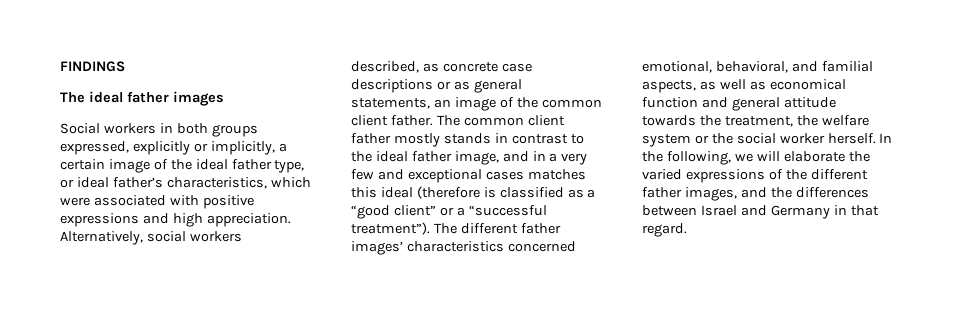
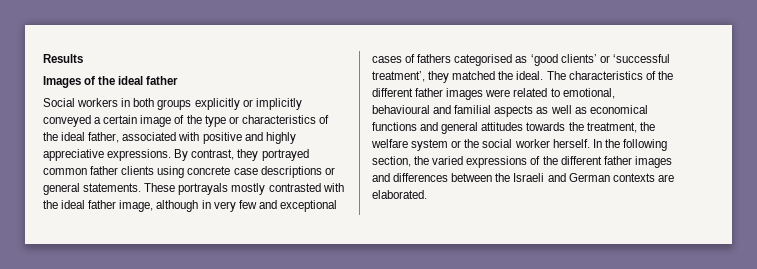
[60,61,125,72] [60,91,224,106] FINDINGS // The ideal father images -> [43,54,83,63] [43,76,179,88] Results // Images of the ideal father
[60,141,129,155] expressed, -> (192, 104) none
[210,141,275,155] implicitly, -> [255,98,302,110] [43,115,91,127] implicitly conveyed
[195,159,305,173] [60,177,311,189] [60,195,254,209] [60,213,291,227] [60,231,242,245] [351,61,532,73] [351,79,522,93] [351,97,602,111] [351,115,565,126] [351,133,584,147] ideal father type, or ideal father’s characteristics, which were associated with positive expressions and high appreciation. Alternatively, social workers described, as concrete case descriptions or as general statements, an image of the common client father. The common client father mostly stands in contrast to -> [204,115,329,127] [43,132,296,144] [43,149,309,161] [43,166,335,178] [43,183,344,195] type or characteristics of the ideal father, associated with positive and highly appreciative expressions. By contrast, they portrayed common father clients using concrete case descriptions or general statements. These portrayals mostly contrasted with
[502,151,558,162] and in a -> [156,200,211,212] although in
[527,169,586,180] [351,186,596,199] [351,205,547,219] [351,222,561,235] [351,241,576,255] [642,61,788,73] matches this ideal (therefore is classified as a “good client” or a “successful treatment”). The different father images’ characteristics concerned emotional, behavioral, -> [405,54,670,66] [372,71,673,83] [372,88,615,100] [372,105,430,114] of fathers categorised as ‘good clients’ or ‘successful treatment’, they matched the ideal. The characteristics of the different father images were related to emotional, behavioural
[642,80,696,93] aspects, -> [494,105,534,117] aspects
[642,97,698,108] function -> [372,122,417,131] functions
[783,97,836,108] attitude -> [481,122,524,131] attitudes
[666,151,845,165] following, we will elaborate -> [622,139,667,151] [372,156,411,167] following section,
[684,187,869,201] [642,205,879,219] [642,223,687,237] images, and the differences between Israel and Germany in that regard. -> [634,156,672,168] [372,173,674,182] [372,190,427,199] images and differences between the Israeli and German contexts are elaborated.

